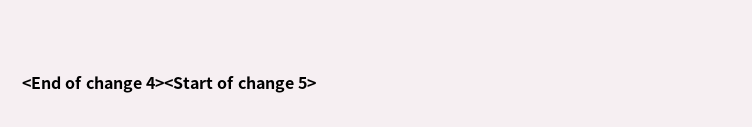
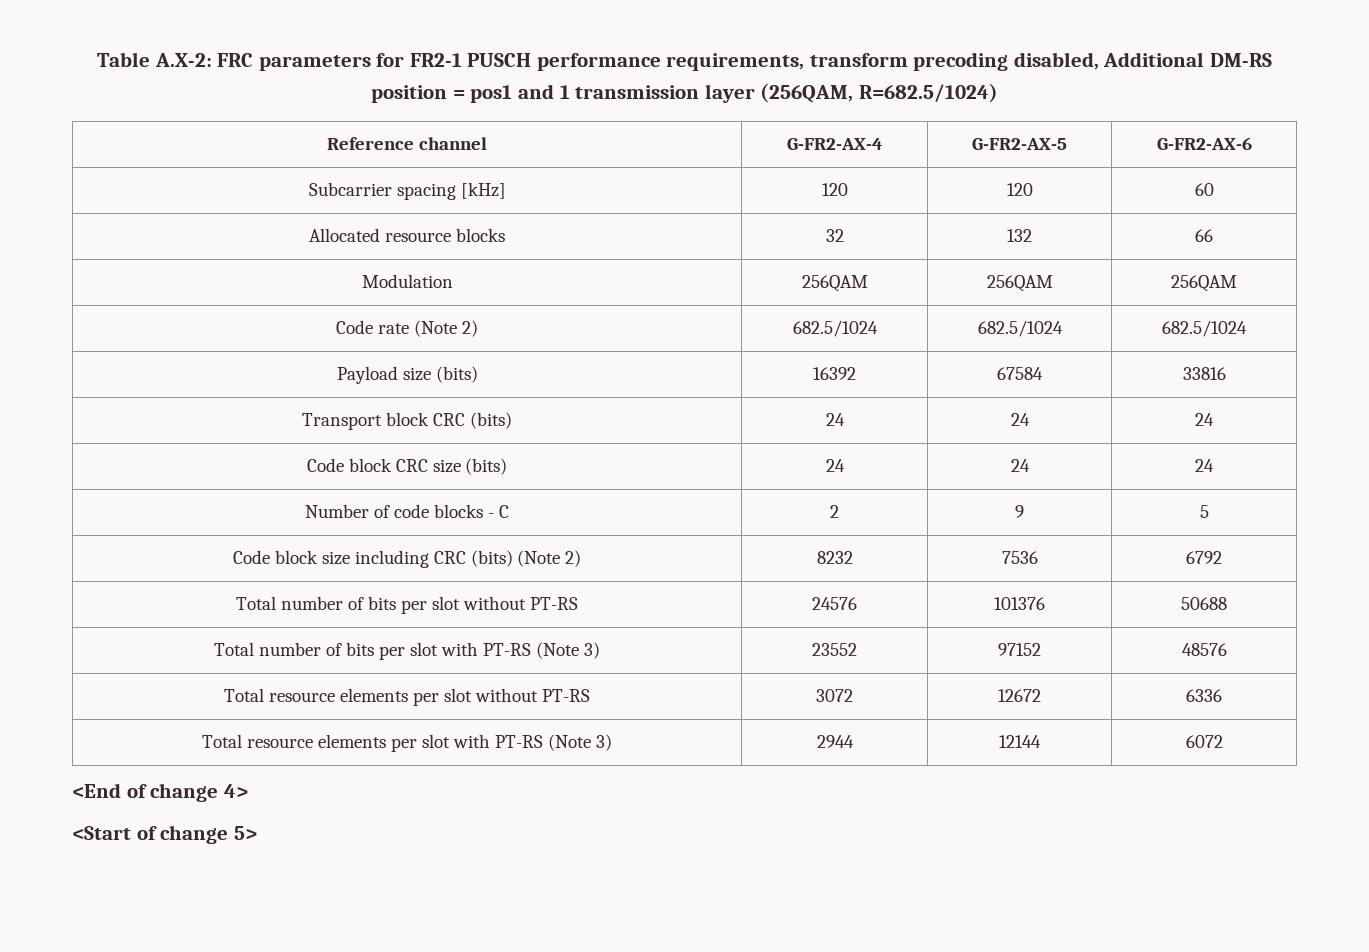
(22, 82) none -> [97,52,1272,71] [371,83,998,103] [327,137,487,150] [786,138,883,150] [972,138,1067,150] [1156,137,1252,150] [308,182,506,200] [821,183,848,196] [1006,183,1033,196] [1194,183,1214,196] [309,228,505,242] [825,229,844,242] [1007,229,1032,242] [1195,229,1214,242] [361,274,453,288] [801,275,868,292] [986,275,1053,292] [1171,275,1238,292] [336,320,478,337] [792,320,878,337] [977,320,1063,337] [1162,320,1248,337] [336,366,478,384] [813,367,856,380] [997,367,1043,380] [1182,367,1226,380] [302,412,512,430] [825,413,845,426] [1010,413,1030,426] [1195,413,1215,426] [306,458,508,475] [825,459,845,472] [1010,459,1030,472] [1195,459,1215,472] [305,504,509,518] [830,505,839,518] [1015,505,1024,518] [1199,505,1209,518] [232,550,582,568] [816,551,853,564] [1001,551,1038,564] [1186,551,1223,564] [236,596,578,614] [812,597,857,610] [994,597,1045,610] [1181,597,1228,610] [214,642,600,660] [812,643,857,656] [998,643,1041,656] [1181,643,1227,656] [224,688,590,706] [816,689,853,702] [998,689,1041,702] [1186,689,1223,702] [202,734,612,752] [816,735,854,748] [999,735,1041,748] [1185,735,1223,748] Table A.X-2: FRC parameters for FR2-1 PUSCH performance requirements, transform precoding disabled, Additional DM-RS position = pos1 and 1 transmission layer (256QAM, R=682.5/1024) // Reference channel | G-FR2-AX-4 | G-FR2-AX-5 | G-FR2-AX-6 // Subcarrier spacing [kHz] | 120 | 120 | 60 // Allocated resource blocks | 32 | 132 | 66 // Modulation | 256QAM | 256QAM | 256QAM // Code rate (Note 2) | 682.5/1024 | 682.5/1024 | 682.5/1024 // Payload size (bits) | 16392 | 67584 | 33816 // Transport block CRC (bits) | 24 | 24 | 24 // Code block CRC size (bits) | 24 | 24 | 24 // Number of code blocks - C | 2 | 9 | 5 // Code block size including CRC (bits) (Note 2) | 8232 | 7536 | 6792 // Total number of bits per slot without PT-RS | 24576 | 101376 | 50688 // Total number of bits per slot with PT-RS (Note 3) | 23552 | 97152 | 48576 // Total resource elements per slot without PT-RS | 3072 | 12672 | 6336 // Total resource elements per slot with PT-RS (Note 3) | 2944 | 12144 | 6072 //
[145,77,213,89] 4><Start -> [223,784,248,798] [72,826,131,840] 4> // <Start

